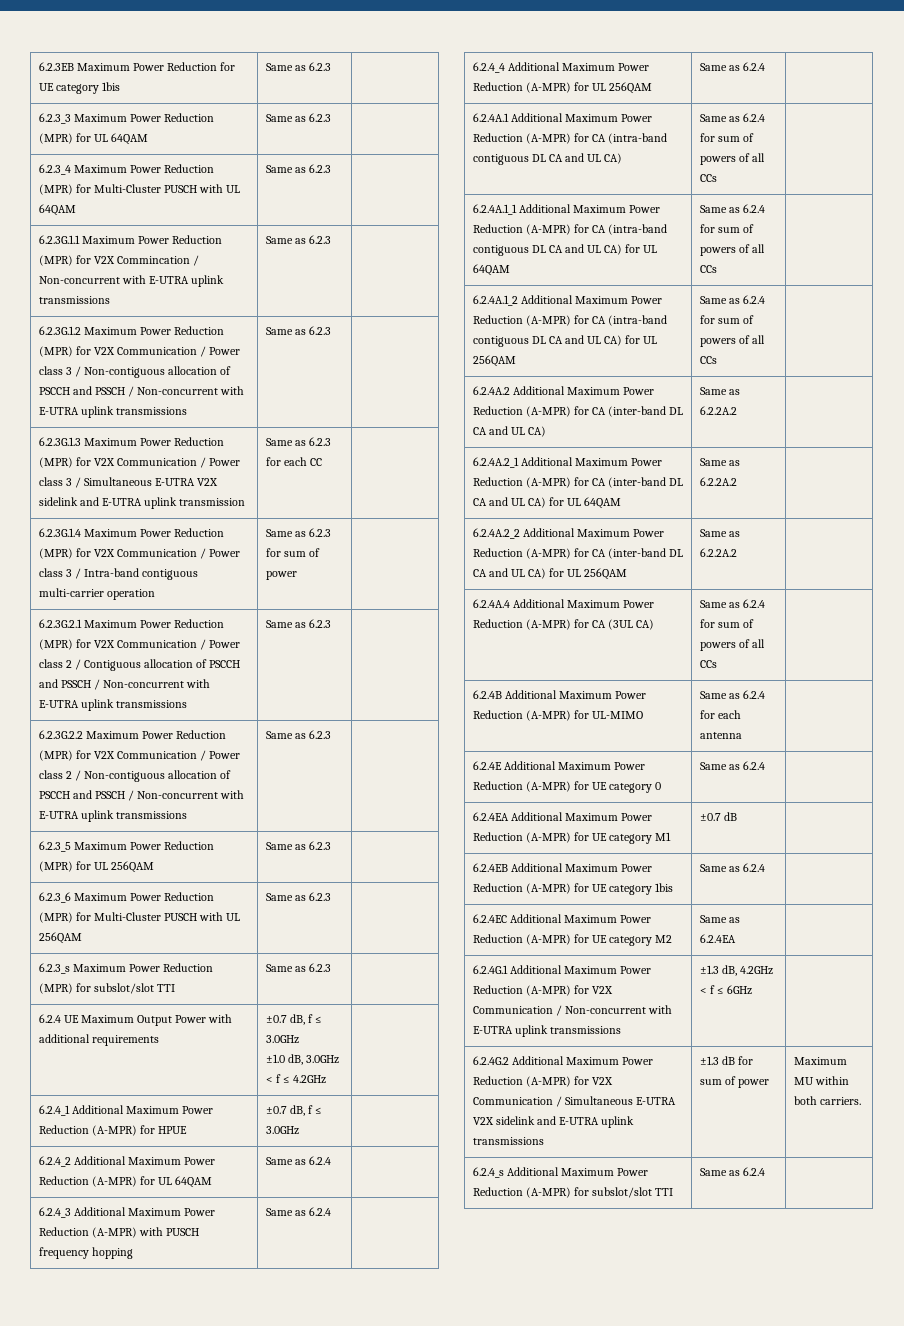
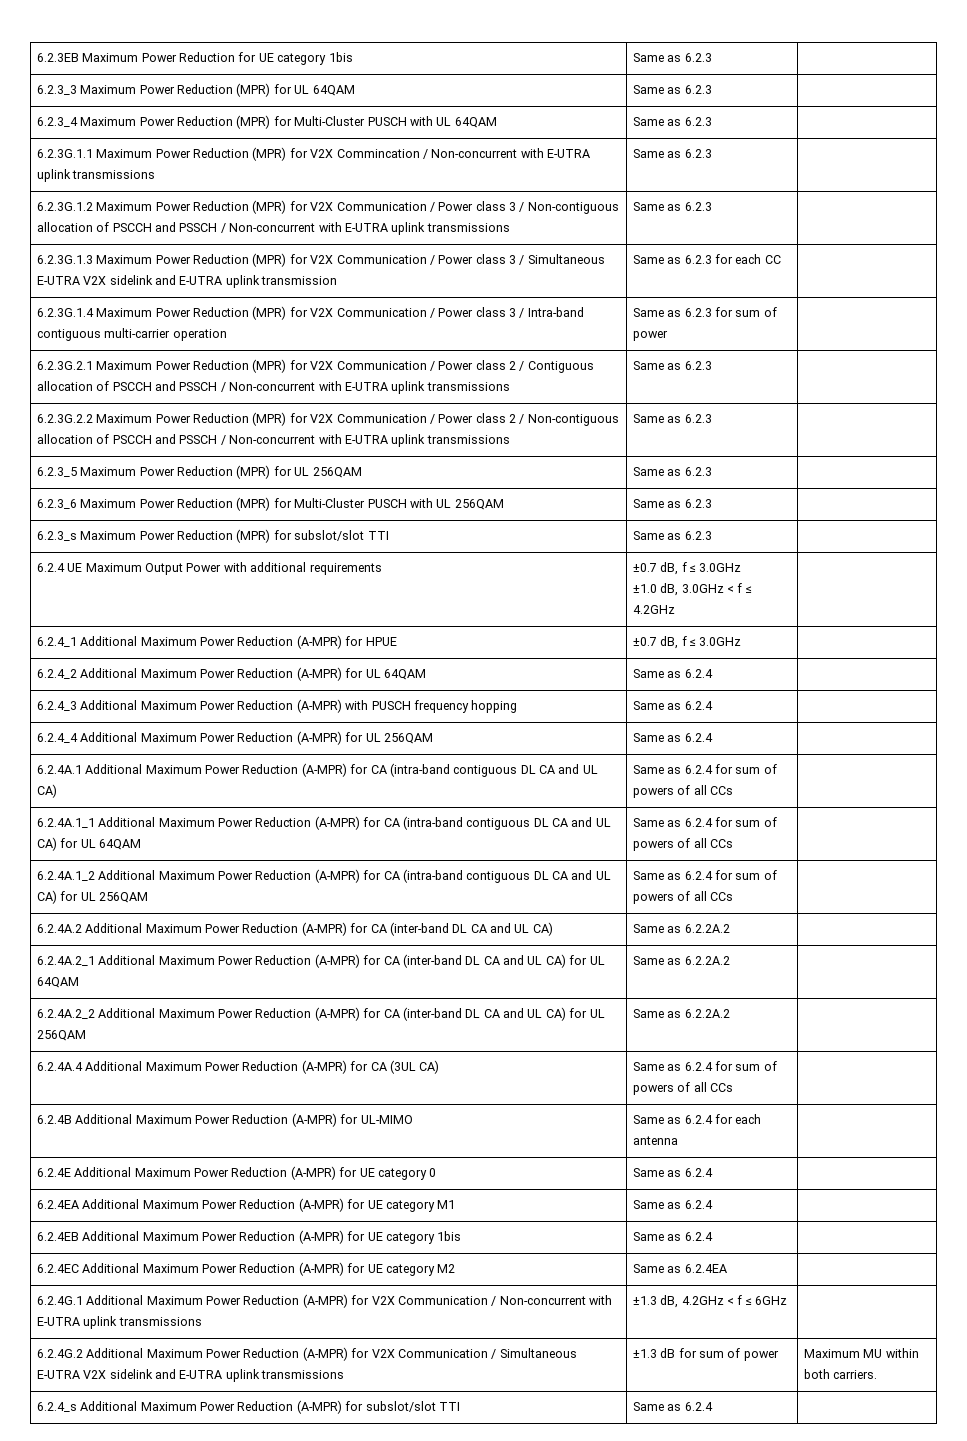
[699,812,737,821] ±0.7 dB -> [632,1200,713,1209] Same as 6.2.4

